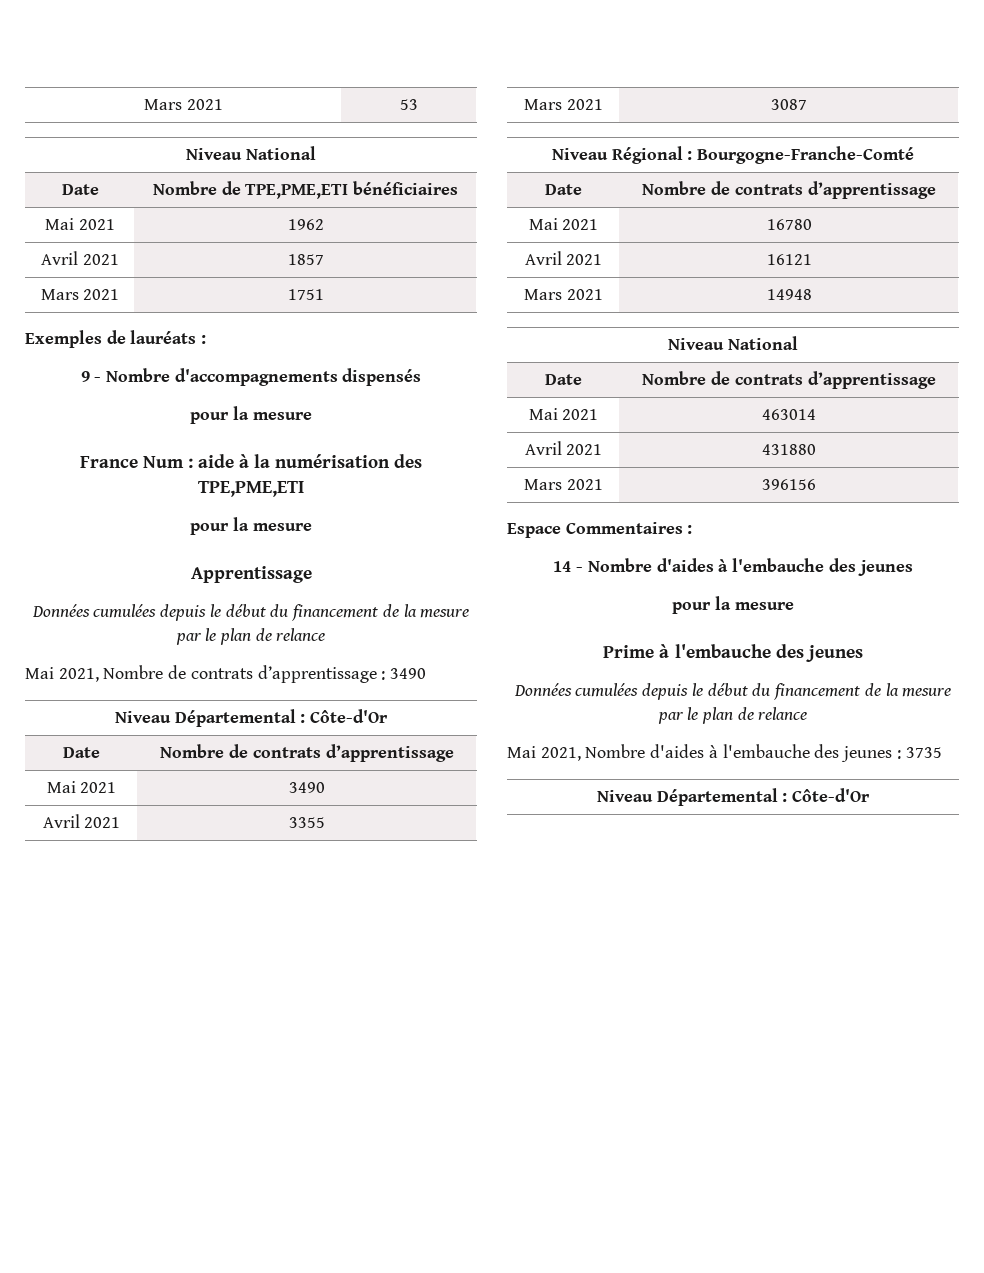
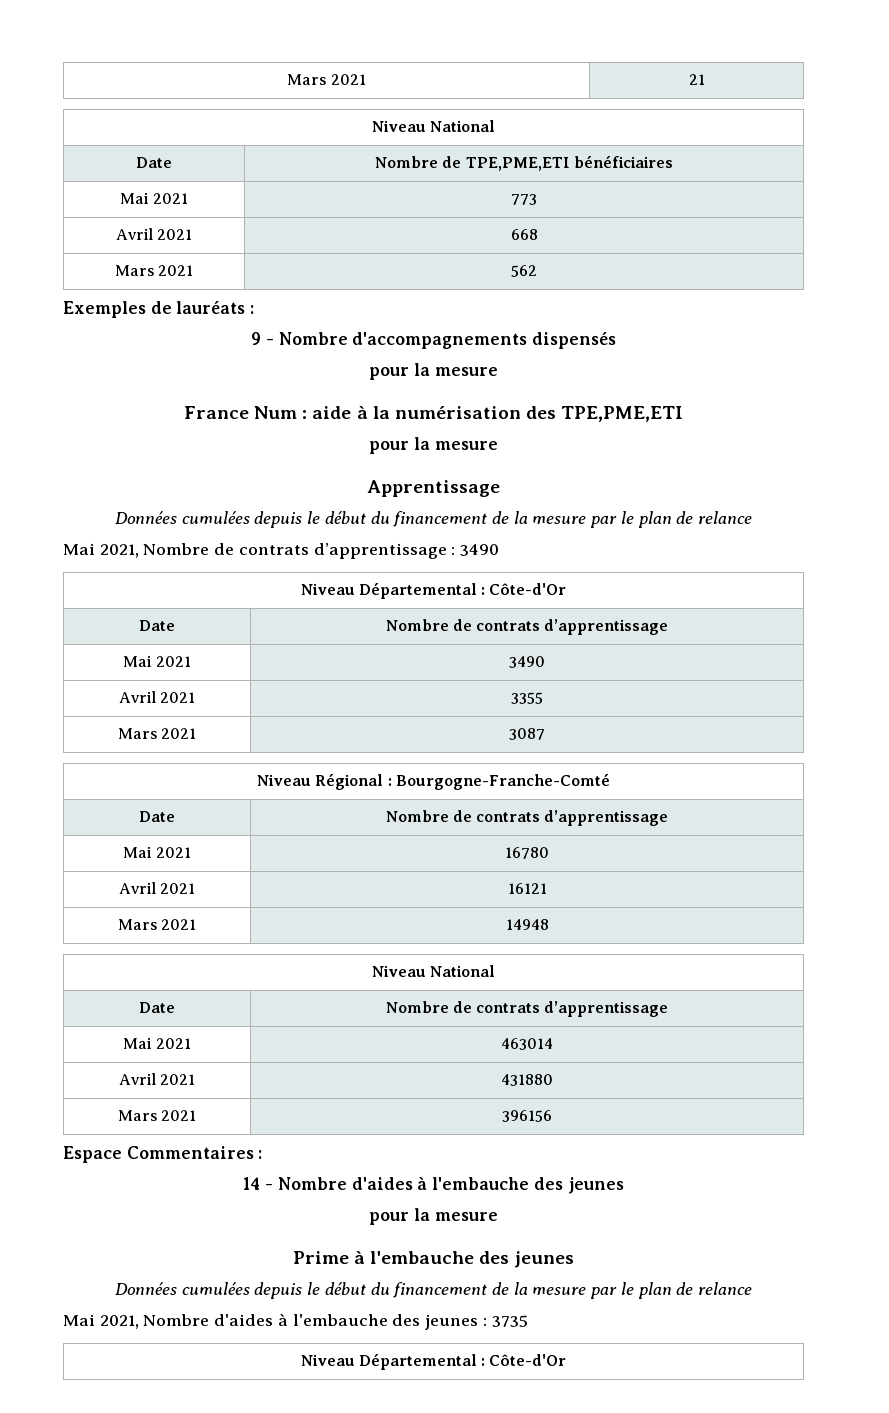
[144,99,223,110] [400,99,418,110] Mars 2021 | 53 -> [287,74,366,85] [688,74,705,85] Mars 2021 | 21
[287,219,324,230] [41,251,119,265] [287,254,324,265] [40,289,120,300] [287,289,324,300] 1962 // Avril 2021 | 1857 // Mars 2021 | 1751 -> [511,194,537,205] [115,228,193,240] [510,229,538,240] [114,265,194,276] [511,265,537,277] 773 // Avril 2021 | 668 // Mars 2021 | 562

